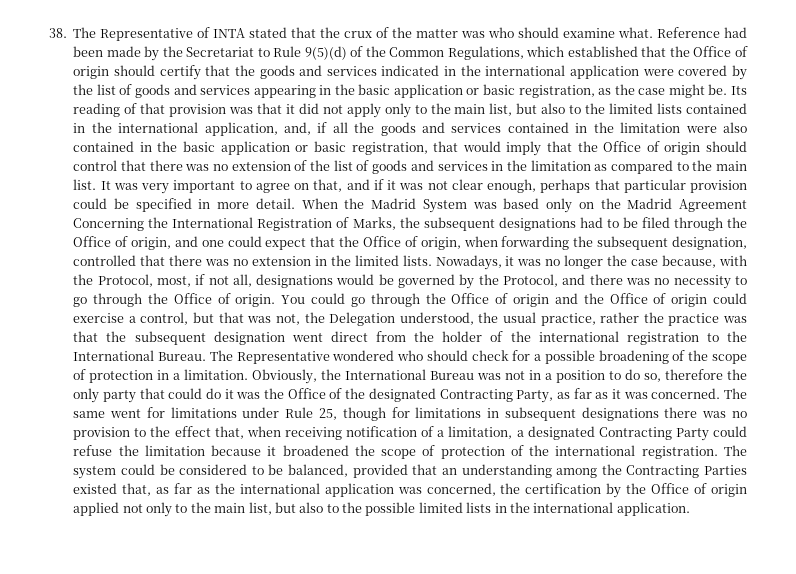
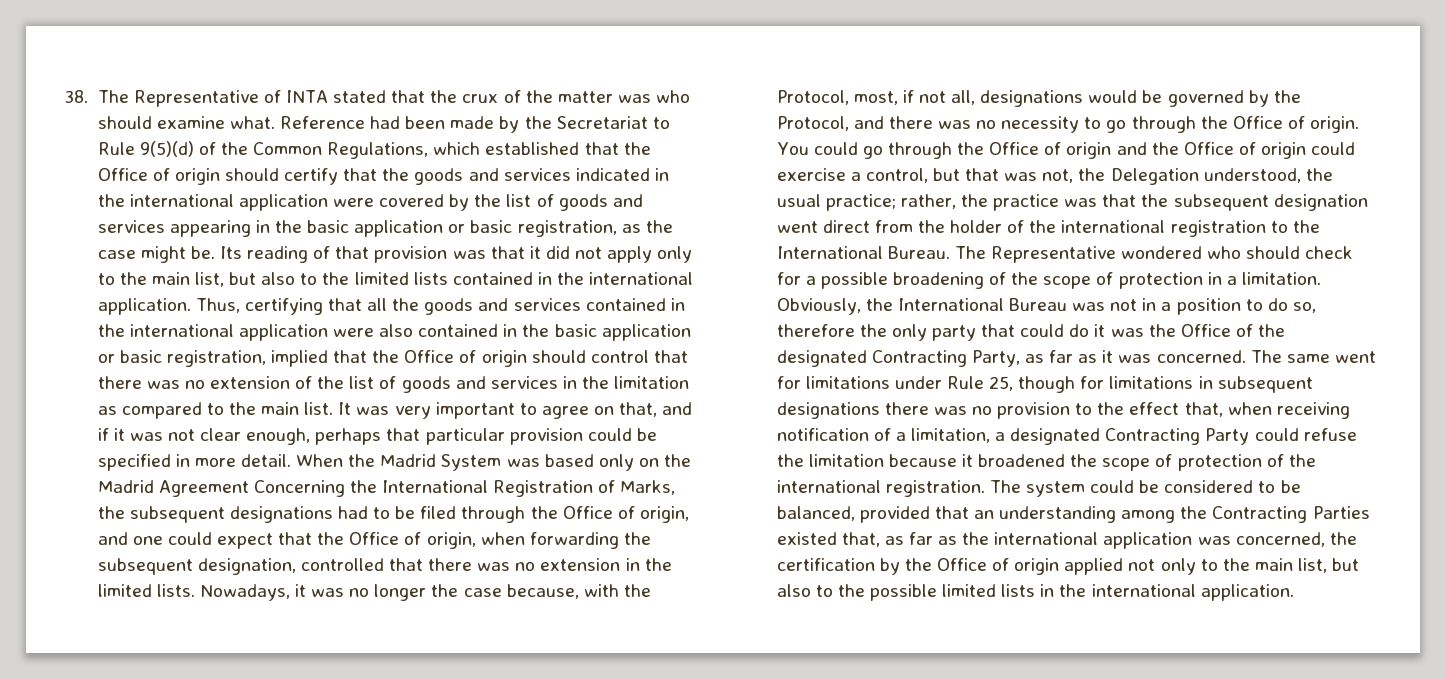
[204,122,328,136] application, and, if -> [97,298,362,315] application. Thus, certifying that
[620,122,681,133] limitation -> [129,324,328,341] international application
[433,141,542,156] that would imply -> [270,350,328,367] implied
[540,312,640,326] practice, rather -> [825,194,956,211] practice; rather,

